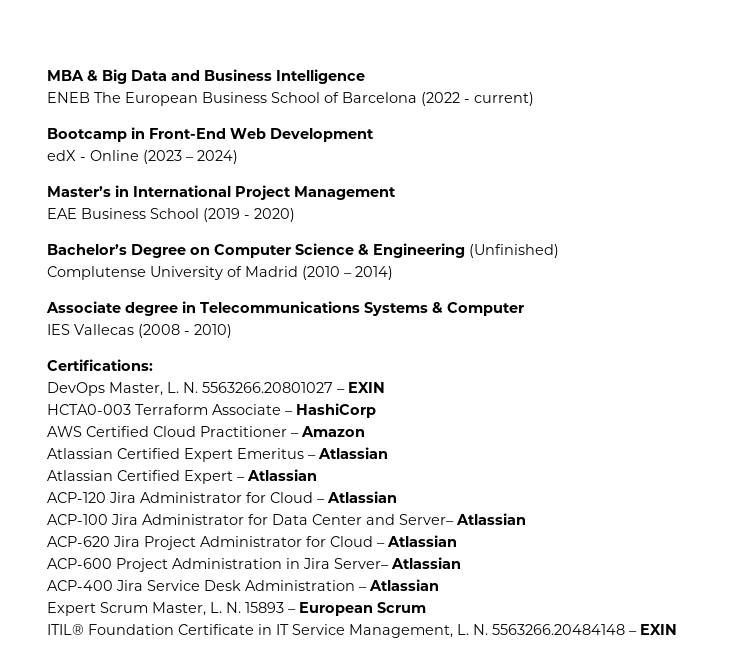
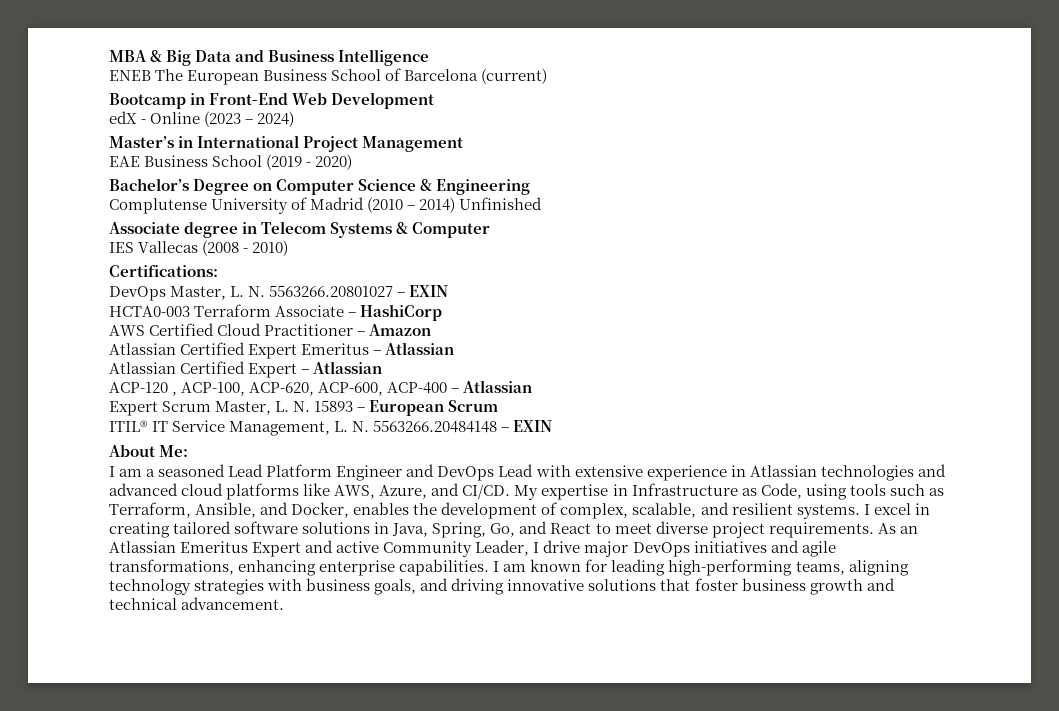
[421,92,534,106] (2022 - current) -> [481,68,548,84] (current)
[469,244,559,258] (Unfinished) -> (531, 187) none
(393, 273) none -> [459,197,543,210] Unfinished
[200,301,360,313] Telecommunications -> [261,221,327,234] Telecom
[109,491,397,503] [47,513,526,525] [47,535,457,550] [47,557,461,572] [47,580,355,591] Jira Administrator for Cloud – Atlassian // ACP-100 Jira Administrator for Data Center and Server– Atlassian // ACP-620 Jira Project Administrator for Cloud – Atlassian // ACP-600 Project Administration in Jira Server– Atlassian // ACP-400 Jira Service Desk Administration -> [172,382,448,396] , ACP-100, ACP-620, ACP-600, ACP-400
[88,624,272,635] Foundation Certificate in -> (148, 426) none
(677, 629) none -> [109,445,189,457] [109,464,946,481] [109,483,944,500] [109,502,930,519] [109,521,918,538] [109,540,836,557] [109,559,909,576] [109,578,895,595] [109,597,285,610] // About Me: // I am a seasoned Lead Platform Engineer and DevOps Lead with extensive experience in Atlassian technologies and advanced cloud platforms like AWS, Azure, and CI/CD. My expertise in Infrastructure as Code, using tools such as Terraform, Ansible, and Docker, enables the development of complex, scalable, and resilient systems. I excel in creating tailored software solutions in Java, Spring, Go, and React to meet diverse project requirements. As an Atlassian Emeritus Expert and active Community Leader, I drive major DevOps initiatives and agile transformations, enhancing enterprise capabilities. I am known for leading high-performing teams, aligning technology strategies with business goals, and driving innovative solutions that foster business growth and technical advancement.

